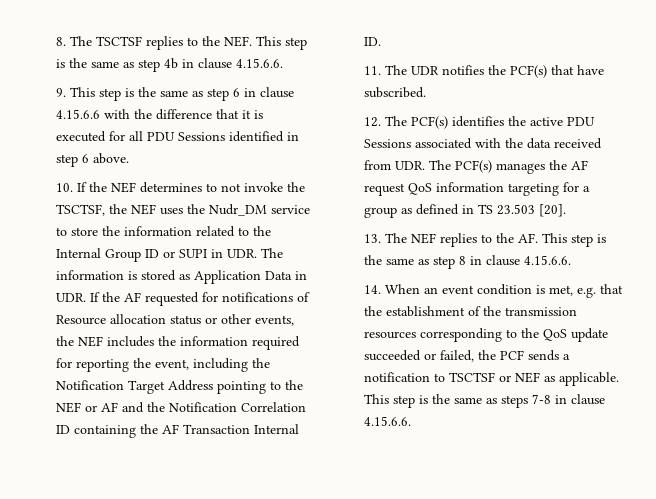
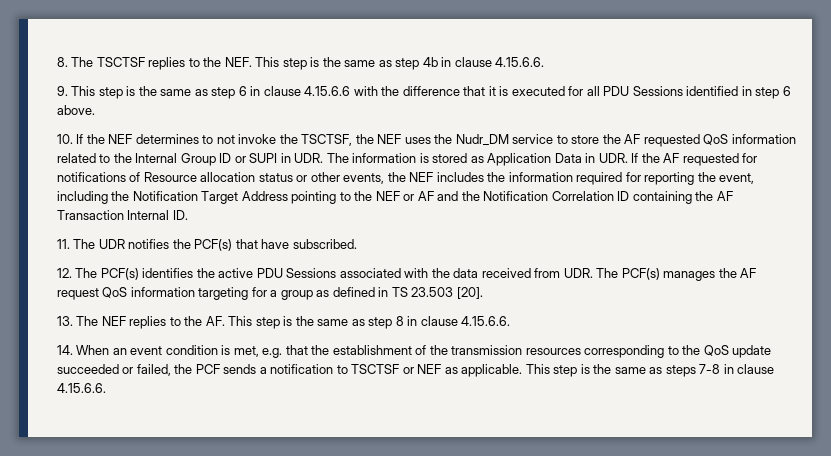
(121, 231) none -> [624,134,729,147] AF requested QoS

